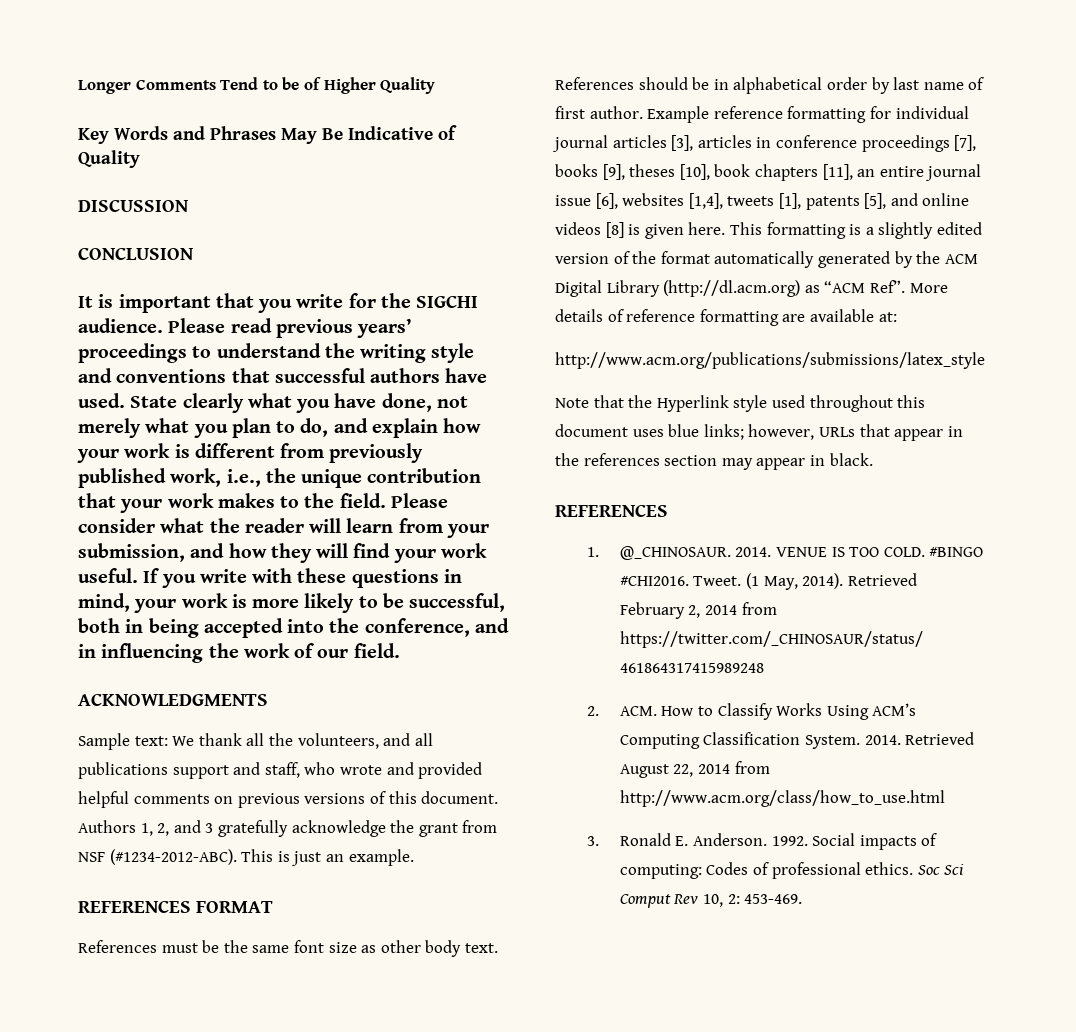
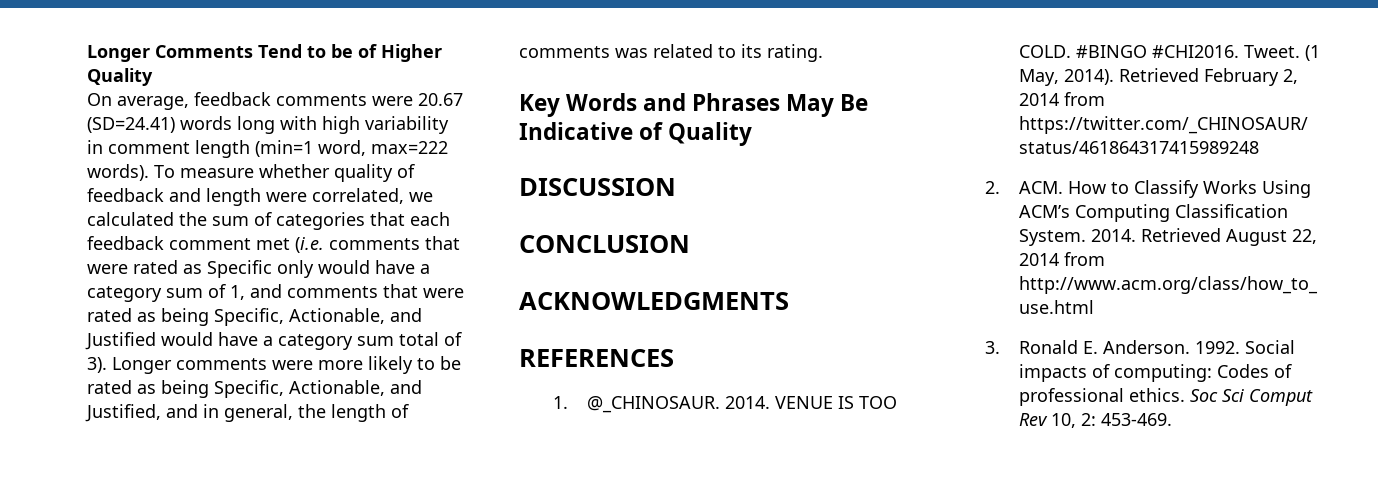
(436, 85) none -> [87,92,463,110] [87,116,449,134] [87,140,448,158] [87,164,415,182] [87,188,433,206] [87,212,450,230] [87,236,460,253] [87,260,430,278] [87,284,464,302] [87,308,422,326] [85,332,462,350] [87,356,461,374] [87,380,422,398] [85,404,409,422] [519,44,823,62] // On average, feedback comments were 20.67 (SD=24.41) words long with high variability in comment length (min=1 word, max=222 words). To measure whether quality of feedback and length were correlated, we calculated the sum of categories that each feedback comment met (i.e. comments that were rated as Specific only would have a category sum of 1, and comments that were rated as being Specific, Actionable, and Justified would have a category sum total of 3). Longer comments were more likely to be rated as being Specific, Actionable, and Justified, and in general, the length of comments was related to its rating.
[78,293,479,313] [78,318,412,338] [78,343,475,363] [78,368,488,383] [78,393,468,413] [78,418,482,438] [77,443,424,463] [78,468,482,488] [78,493,448,513] [78,518,489,538] [78,543,487,563] [78,568,462,588] [78,593,506,613] [78,618,509,638] [78,643,400,663] [78,693,268,706] [78,733,433,750] [78,762,483,779] [78,791,499,808] [78,820,498,837] [78,849,414,866] [78,900,274,913] [78,940,498,957] [555,77,985,94] [555,106,969,123] [552,135,977,152] [555,164,982,181] [555,193,970,210] [555,222,982,239] [555,251,978,268] [555,280,948,297] [555,309,897,326] [555,352,985,369] [555,395,926,412] [555,424,963,441] [555,453,873,470] It is important that you write for the SIGCHI audience. Please read previous years’ proceedings to understand the writing style and conventions that successful authors have used. State clearly what you have done, not merely what you plan to do, and explain how your work is different from previously published work, i.e., the unique contribution that your work makes to the field. Please consider what the reader will learn from your submission, and how they will find your work useful. If you write with these questions in mind, your work is more likely to be successful, both in being accepted into the conference, and in influencing the work of our field. // ACKNOWLEDGMENTS // Sample text: We thank all the volunteers, and all publications support and staff, who wrote and provided helpful comments on previous versions of this document. Authors 1, 2, and 3 gratefully acknowledge the grant from NSF (#1234-2012-ABC). This is just an example. // REFERENCES FORMAT // References must be the same font size as other body text. References should be in alphabetical order by last name of first author. Example reference formatting for individual journal articles [3], articles in conference proceedings [7], books [9], theses [10], book chapters [11], an entire journal issue [6], websites [1,4], tweets [1], patents [5], and online videos [8] is given here. This formatting is a slightly edited version of the format automatically generated by the ACM Digital Library (http://dl.acm.org) as “ACM Ref”. More details of reference formatting are available at: // http://www.acm.org/publications/submissions/latex_style // Note that the Hyperlink style used throughout this document uses blue links; however, URLs that appear in the references section may appear in black. -> [519,292,789,310] ACKNOWLEDGMENTS

